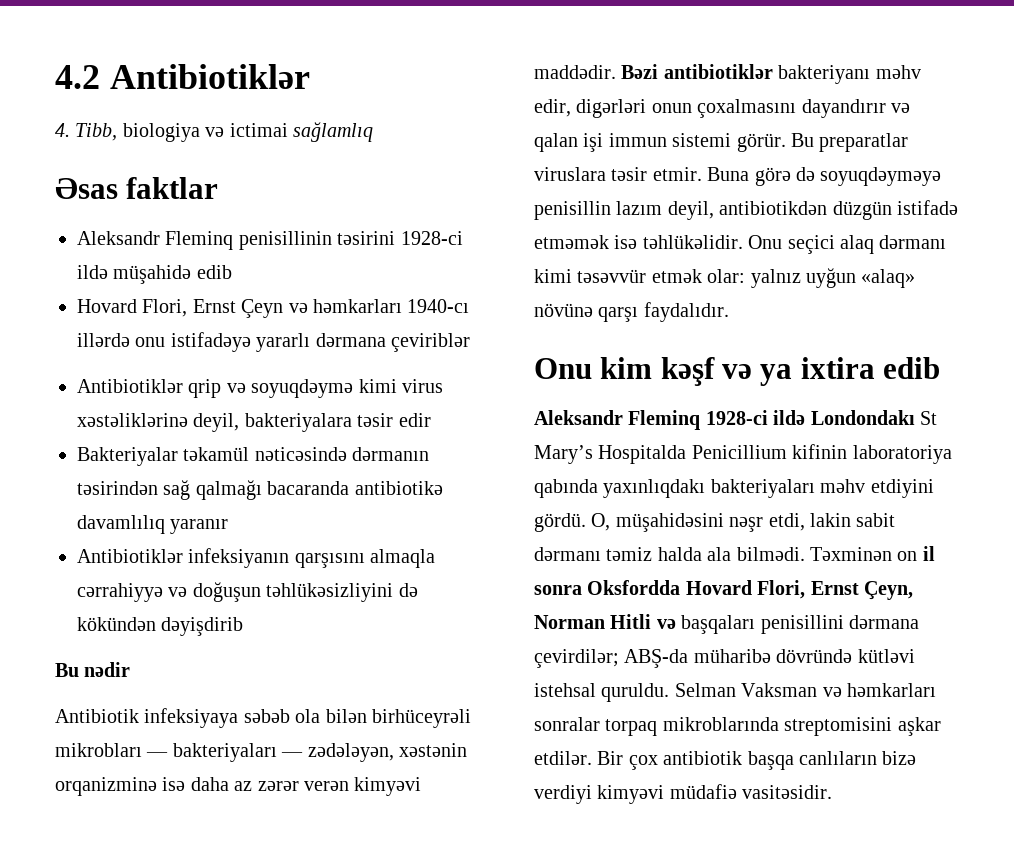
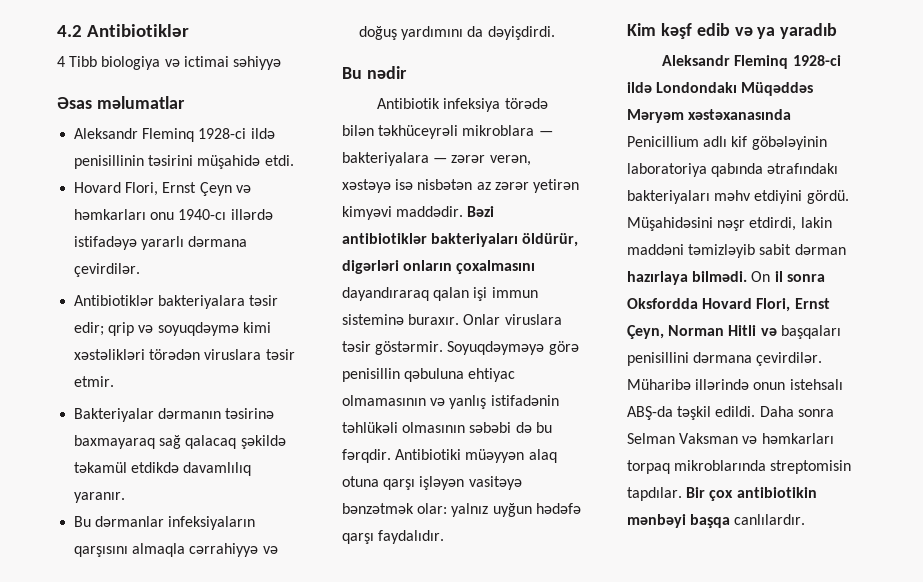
[55,123,118,141] 4. Tibb, -> [57,56,98,67] 4 Tibb
[293,122,373,142] sağlamlıq -> [232,56,281,70] səhiyyə
[126,177,219,199] [77,231,463,250] [77,265,232,284] faktlar // Aleksandr Fleminq penisillinin təsirini 1928-ci ildə müşahidə edib -> [96,96,185,109] [74,128,275,142] [74,155,294,169] məlumatlar // Aleksandr Fleminq 1928-ci ildə penisillinin təsirini müşahidə etdi.
(402, 306) none -> [150,212,175,220] onu
[135,337,166,347] onu -> (273, 214) none
[391,333,470,352] [77,379,183,393] çeviriblər // Antibiotiklər -> [74,263,141,277] [74,295,279,309] [74,322,105,336] çevirdilər. // Antibiotiklər bakteriyalara təsir edir;
[402,379,443,393] [77,413,431,432] [77,447,430,466] [77,480,443,500] [77,515,229,534] [77,548,436,568] [77,582,418,602] [77,617,244,636] [55,662,131,677] [55,708,471,728] [55,743,467,762] [55,777,229,796] virus xəstəliklərinə deyil, bakteriyalara təsir edir // Bakteriyalar təkamül nəticəsində dərmanın təsirindən sağ qalmağı bacaranda antibiotikə davamlılıq yaranır // Antibiotiklər infeksiyanın qarşısını almaqla cərrahiyyə və doğuşun təhlükəsizliyini də kökündən dəyişdirib // Bu nədir // Antibiotik infeksiyaya səbəb ola bilən birhüceyrəli mikrobları — bakteriyaları — zədələyən, xəstənin orqanizminə isə daha -> [74,349,295,360] [74,376,115,387] [74,408,275,422] [74,435,286,449] [74,462,252,476] [74,492,126,503] [74,516,256,530] [74,543,278,557] [359,26,555,40] [342,66,407,79] [377,98,548,112] [342,125,553,139] [342,152,531,166] [342,179,473,193] xəstəlikləri törədən viruslara təsir etmir. // Bakteriyalar dərmanın təsirinə baxmayaraq sağ qalacaq şəkildə təkamül etdikdə davamlılıq yaranır. // Bu dərmanlar infeksiyaların qarşısını almaqla cərrahiyyə və doğuş yardımını da dəyişdirdi. // Bu nədir // Antibiotik infeksiya törədə bilən təkhüceyrəli mikroblara — bakteriyalara — zərər verən, xəstəyə isə nisbətən
[304,781,349,791] verən -> [532,179,579,193] yetirən
[778,65,921,84] [534,99,910,118] [534,133,909,152] [534,167,942,186] [534,200,958,220] [534,235,947,254] [534,269,702,283] bakteriyanı məhv edir, digərləri onun çoxalmasını dayandırır və qalan işi immun sistemi görür. Bu preparatlar viruslara təsir etmir. Buna görə də soyuqdəyməyə penisillin lazım deyil, antibiotikdən düzgün istifadə etməmək isə təhlükəlidir. Onu seçici alaq dərmanı kimi təsəvvür etmək -> [431,233,579,247] [342,260,536,274] [342,287,538,301] [342,314,562,325] [342,341,579,355] [342,368,516,382] [342,395,559,409] [342,422,552,433] [342,449,557,463] [342,476,522,490] [342,503,414,514] bakteriyaları öldürür, digərləri onların çoxalmasını dayandıraraq qalan işi immun sisteminə buraxır. Onlar viruslara təsir göstərmir. Soyuqdəyməyə görə penisillin qəbuluna ehtiyac olmamasının və yanlış istifadənin təhlükəli olmasının səbəbi də bu fərqdir. Antibiotiki müəyyən alaq otuna qarşı işləyən vasitəyə bənzətmək
[861,269,916,288] [534,303,593,317] «alaq» növünə -> [535,503,581,514] hədəfə
[534,357,941,386] Onu kim kəşf və ya ixtira edib -> [627,23,838,39] Kim kəşf edib və ya yaradıb
[920,411,937,425] [534,444,848,464] St Mary’s Hospitalda Penicillium kifinin -> [741,82,814,96] [627,109,792,123] [627,136,827,150] Müqəddəs Məryəm xəstəxanasında Penicillium adlı kif göbələyinin
[603,479,706,498] yaxınlıqdakı -> [767,163,839,174] ətrafındakı
[591,513,896,532] [534,547,918,561] O, müşahidəsini nəşr etdi, lakin sabit dərmanı təmiz halda ala bilmədi. Təxminən on -> [627,217,832,231] [627,244,846,258] [627,271,771,285] Müşahidəsini nəşr etdirdi, lakin maddəni təmizləyib sabit dərman hazırlaya bilmədi. On
[534,649,915,668] [534,683,670,702] çevirdilər; ABŞ-da müharibə dövründə kütləvi istehsal quruldu. -> [756,352,823,366] [627,379,843,390] [627,406,834,420] çevirdilər. Müharibə illərində onun istehsalı ABŞ-da təşkil edildi. Daha sonra
[534,717,600,731] sonralar -> (834, 438) none
[784,717,941,736] [534,751,917,770] [534,784,833,804] streptomisini aşkar etdilər. Bir çox antibiotik başqa canlıların bizə verdiyi kimyəvi müdafiə vasitəsidir. -> [770,460,852,474] [627,487,817,501] [627,514,806,528] streptomisin tapdılar. Bir çox antibiotikin mənbəyi başqa canlılardır.

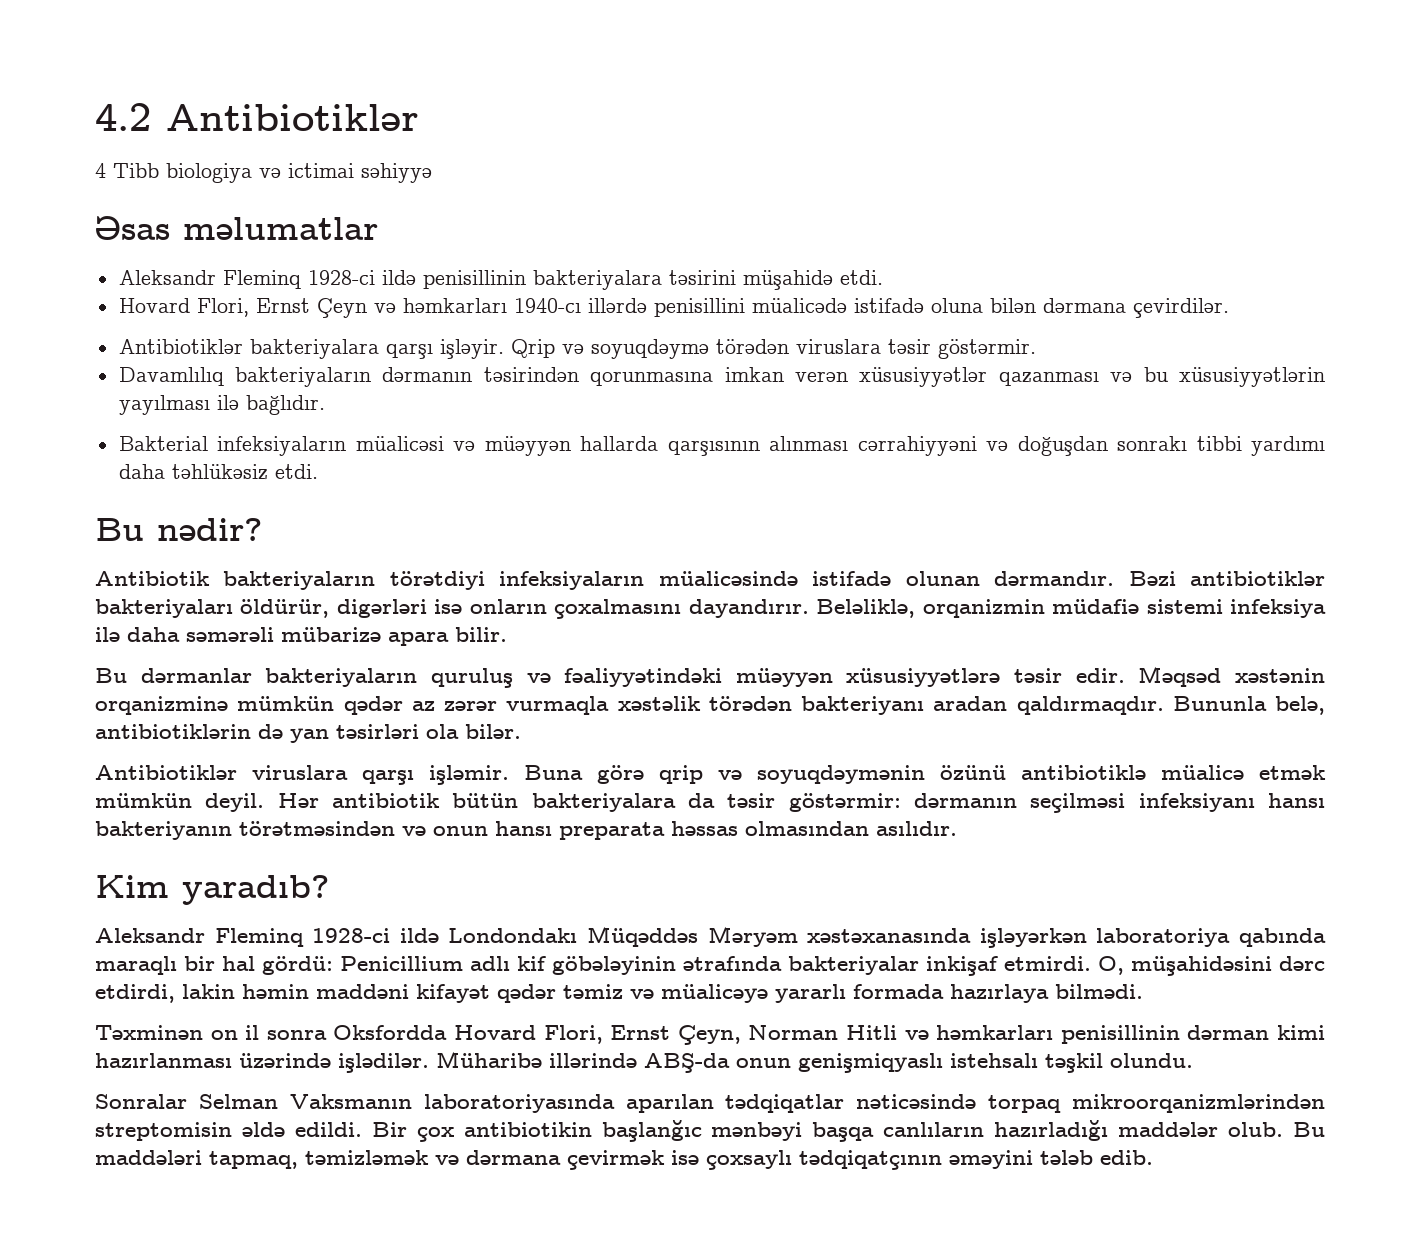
(145, 162) none -> [532,270,662,290] bakteriyalara
[150,212,175,220] onu -> (507, 305) none
[74,236,185,250] istifadəyə yararlı -> [653,298,1036,317] penisillini müalicədə istifadə oluna bilən
[249,295,279,306] [74,322,271,336] [74,349,295,360] [74,376,115,387] [74,408,275,422] [74,435,286,449] [74,462,252,476] [74,492,126,503] [74,516,256,530] [74,543,278,557] [359,26,555,40] [342,66,407,79] [377,98,548,112] [342,125,553,139] [342,152,531,166] [342,179,579,193] [342,206,464,220] təsir edir; qrip və soyuqdəymə kimi xəstəlikləri törədən viruslara təsir etmir. // Bakteriyalar dərmanın təsirinə baxmayaraq sağ qalacaq şəkildə təkamül etdikdə davamlılıq yaranır. // Bu dərmanlar infeksiyaların qarşısını almaqla cərrahiyyə və doğuş yardımını da dəyişdirdi. // Bu nədir // Antibiotik infeksiya törədə bilən təkhüceyrəli mikroblara — bakteriyalara — zərər verən, xəstəyə isə nisbətən az zərər yetirən kimyəvi maddədir. -> [385,339,1036,359] [118,367,1325,387] [118,395,325,415] [118,436,1325,456] [118,464,318,480] [95,518,262,541] [95,571,1115,590] qarşı işləyir. Qrip və soyuqdəymə törədən viruslara təsir göstərmir. // Davamlılıq bakteriyaların dərmanın təsirindən qorunmasına imkan verən xüsusiyyətlər qazanması və bu xüsusiyyətlərin yayılması ilə bağlıdır. // Bakterial infeksiyaların müalicəsi və müəyyən hallarda qarşısının alınması cərrahiyyəni və doğuşdan sonrakı tibbi yardımı daha təhlükəsiz etdi. // Bu nədir? // Antibiotik bakteriyaların törətdiyi infeksiyaların müalicəsində istifadə olunan dərmandır.
(399, 267) none -> [434,599,463,614] isə
[342,287,538,301] [342,314,562,325] [342,341,579,355] [342,368,516,382] [342,395,559,409] [342,422,552,433] [342,449,557,463] [342,476,522,490] [342,503,581,517] [342,530,445,544] [627,23,838,39] dayandıraraq qalan işi immun sisteminə buraxır. Onlar viruslara təsir göstərmir. Soyuqdəyməyə görə penisillin qəbuluna ehtiyac olmamasının və yanlış istifadənin təhlükəli olmasının səbəbi də bu fərqdir. Antibiotiki müəyyən alaq otuna qarşı işləyən vasitəyə bənzətmək olar: yalnız uyğun hədəfə qarşı faydalıdır. // Kim kəşf edib və ya yaradıb -> [688,599,1327,618] [95,627,507,646] [95,666,1325,688] [95,696,1325,715] [95,724,521,743] [95,765,1326,785] [95,793,1325,813] [95,821,957,840] [95,875,329,905] dayandırır. Beləliklə, orqanizmin müdafiə sistemi infeksiya ilə daha səmərəli mübarizə apara bilir. // Bu dərmanlar bakteriyaların quruluş və fəaliyyətindəki müəyyən xüsusiyyətlərə təsir edir. Məqsəd xəstənin orqanizminə mümkün qədər az zərər vurmaqla xəstəlik törədən bakteriyanı aradan qaldırmaqdır. Bununla belə, antibiotiklərin də yan təsirləri ola bilər. // Antibiotiklər viruslara qarşı işləmir. Buna görə qrip və soyuqdəymənin özünü antibiotiklə müalicə etmək mümkün deyil. Hər antibiotik bütün bakteriyalara da təsir göstərmir: dərmanın seçilməsi infeksiyanı hansı bakteriyanın törətməsindən və onun hansı preparata həssas olmasından asılıdır. // Kim yaradıb?
[627,136,827,150] [627,163,839,177] [627,190,849,204] [627,217,832,231] [627,244,846,258] Penicillium adlı kif göbələyinin laboratoriya qabında ətrafındakı bakteriyaları məhv etdiyini gördü. Müşahidəsini nəşr etdirdi, lakin maddəni təmizləyib sabit dərman -> [979,928,1326,948] [95,956,1325,976] [95,984,944,1003] işləyərkən laboratoriya qabında maraqlı bir hal gördü: Penicillium adlı kif göbələyinin ətrafında bakteriyalar inkişaf etmirdi. O, müşahidəsini dərc etdirdi, lakin həmin maddəni kifayət qədər təmiz və müalicəyə yararlı formada
[751,271,771,282] On -> [95,1025,238,1040] // Təxminən on
[780,325,841,339] [627,352,823,366] [627,379,843,390] [627,406,834,420] [627,433,834,444] [627,460,852,474] [627,487,682,501] başqaları penisillini dərmana çevirdilər. Müharibə illərində onun istehsalı ABŞ-da təşkil edildi. Daha sonra Selman Vaksman və həmkarları torpaq mikroblarında streptomisin tapdılar. -> [936,1025,1325,1044] [95,1051,1193,1073] [95,1094,1325,1113] [95,1122,362,1141] həmkarları penisillinin dərman kimi hazırlanması üzərində işlədilər. Müharibə illərində ABŞ-da onun genişmiqyaslı istehsalı təşkil olundu. // Sonralar Selman Vaksmanın laboratoriyasında aparılan tədqiqatlar nəticəsində torpaq mikroorqanizmlərindən streptomisin əldə edildi.
(817, 492) none -> [601,1120,702,1142] başlanğıc
[734,514,806,525] canlılardır. -> [883,1120,1325,1141] [95,1150,1153,1170] canlıların hazırladığı maddələr olub. Bu maddələri tapmaq, təmizləmək və dərmana çevirmək isə çoxsaylı tədqiqatçının əməyini tələb edib.

